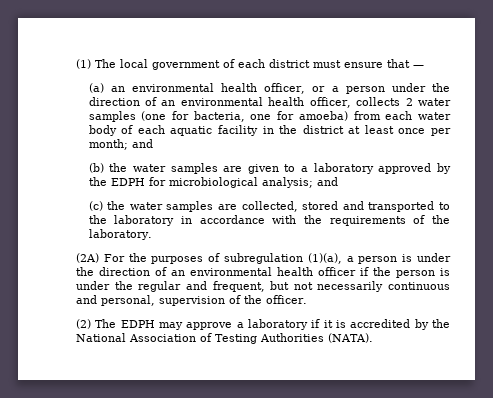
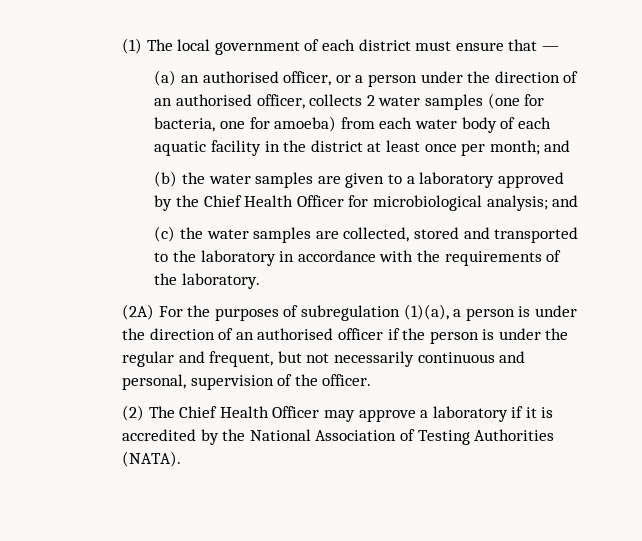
[131,83,258,92] environmental health -> [202,71,279,83] authorised
[180,97,305,106] environmental health -> [176,94,253,106] authorised
[110,178,145,186] EDPH -> [203,195,344,207] Chief Health Officer
[190,267,314,276] environmental health -> [257,328,334,340] authorised
[120,320,155,328] EDPH -> [179,406,320,418] Chief Health Officer

